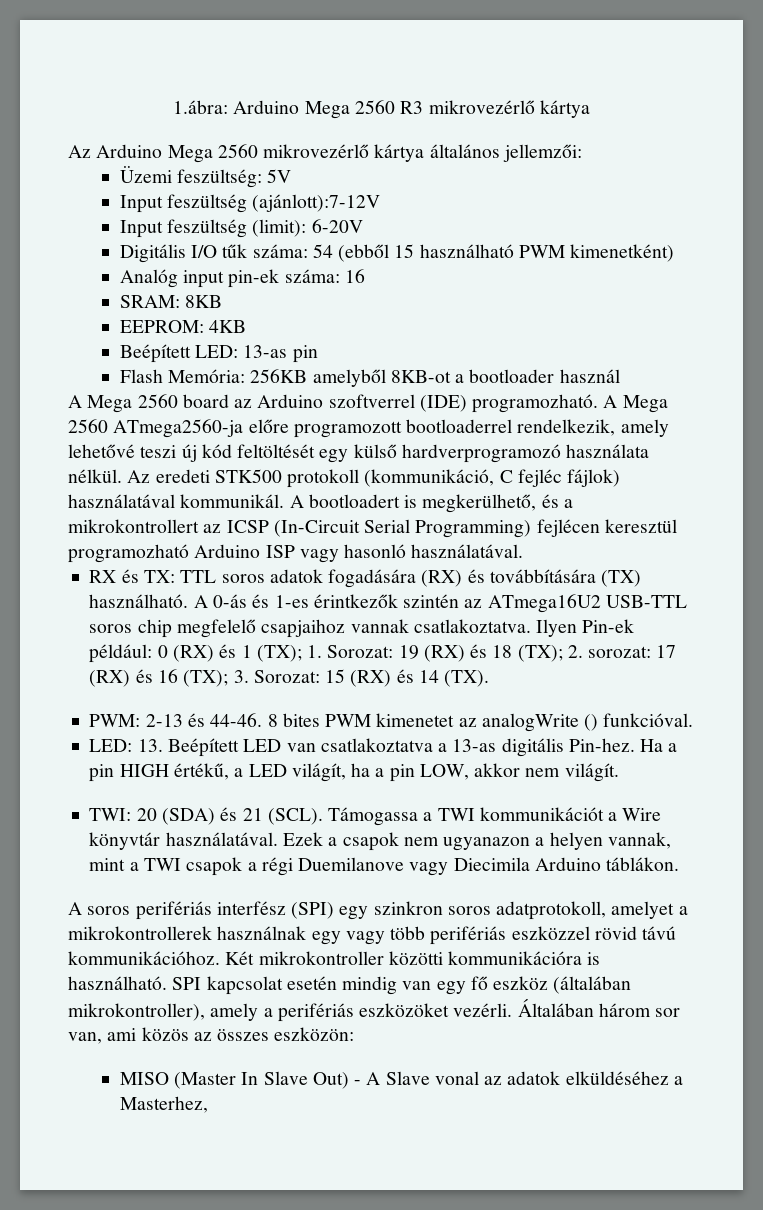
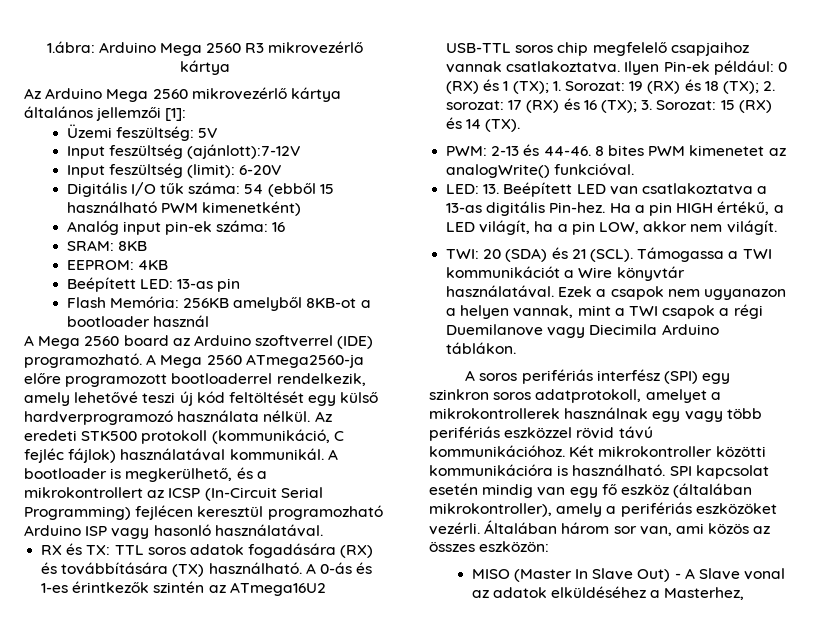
[502,144,582,162] jellemzői: -> [96,107,187,121] jellemzői [1]:
[308,494,400,508] bootloadert -> [24,468,107,479] bootloader
[481,713,599,732] analogWrite () -> [446,164,551,178] analogWrite()

